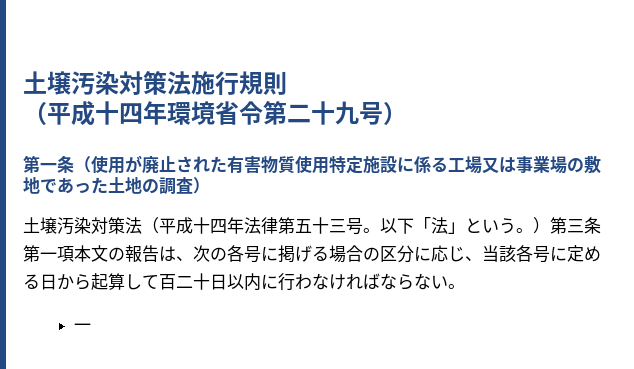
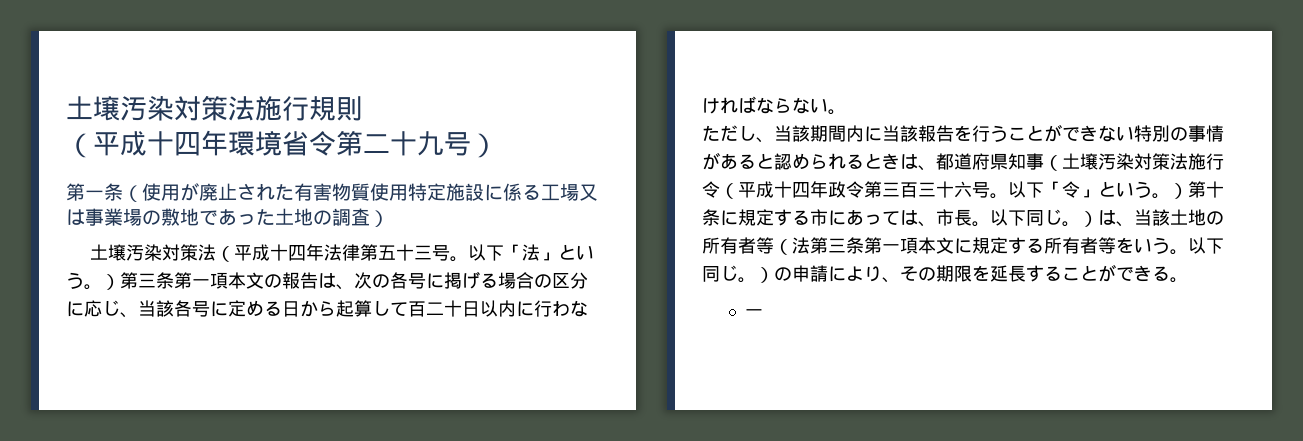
(465, 286) none -> [702,124,1224,143] [702,152,1224,171] [702,181,1224,199] [702,209,1224,227] [702,237,1224,255] [702,264,1188,283] // ただし、当該期間内に当該報告を行うことができない特別の事情があると認められるときは、都道府県知事（土壌汚染対策法施行令（平成十四年政令第三百三十六号。以下「令」という。）第十条に規定する市にあっては、市長。以下同じ。）は、当該土地の所有者等（法第三条第一項本文に規定する所有者等をいう。以下同じ。）の申請により、その期限を延長することができる。

